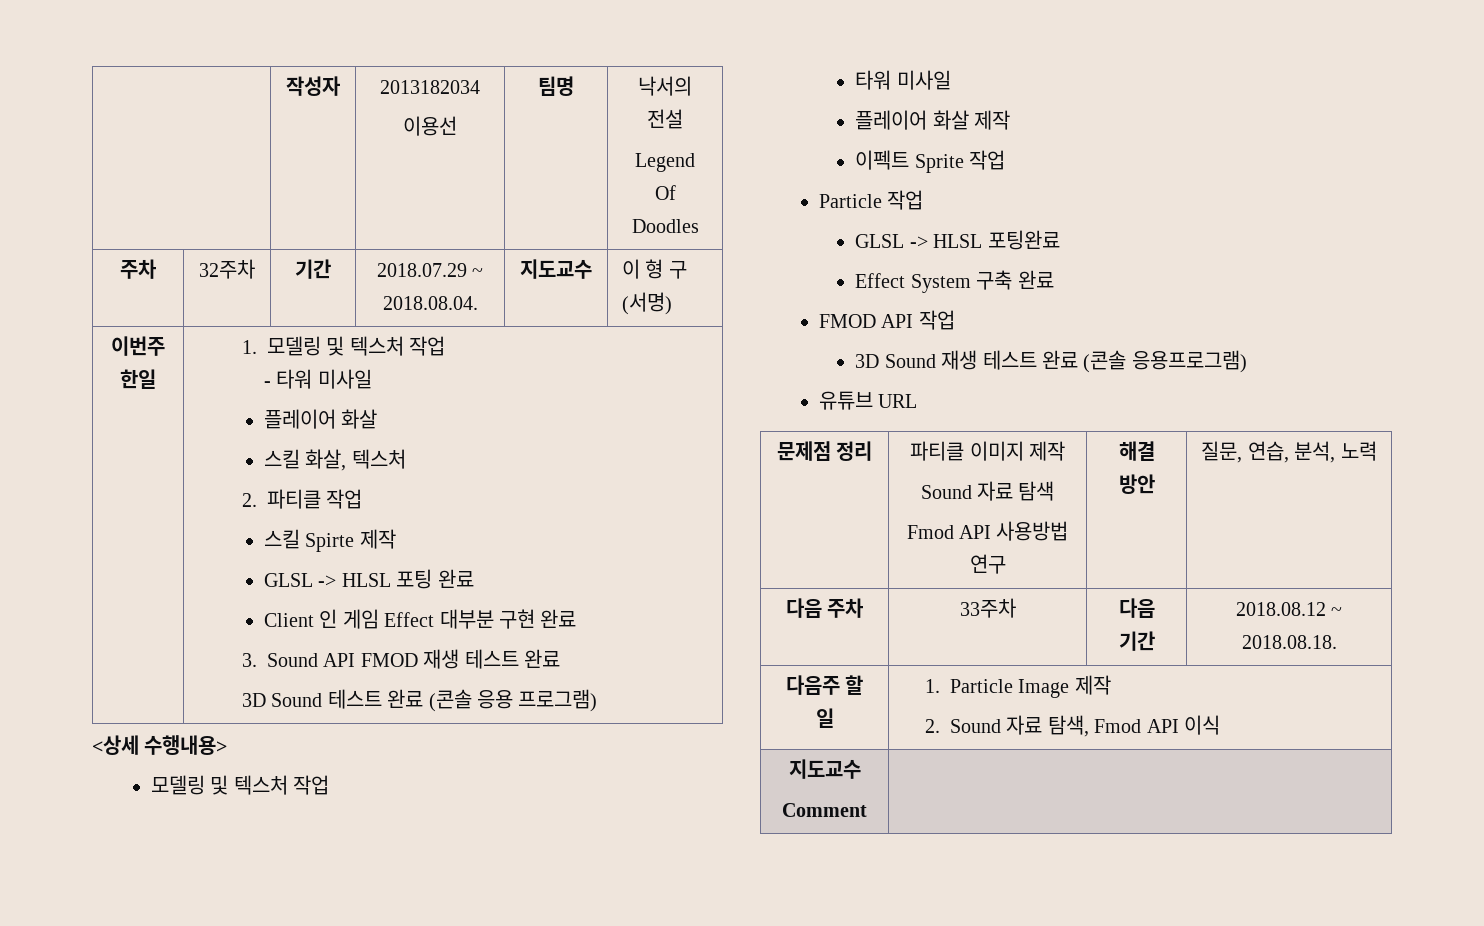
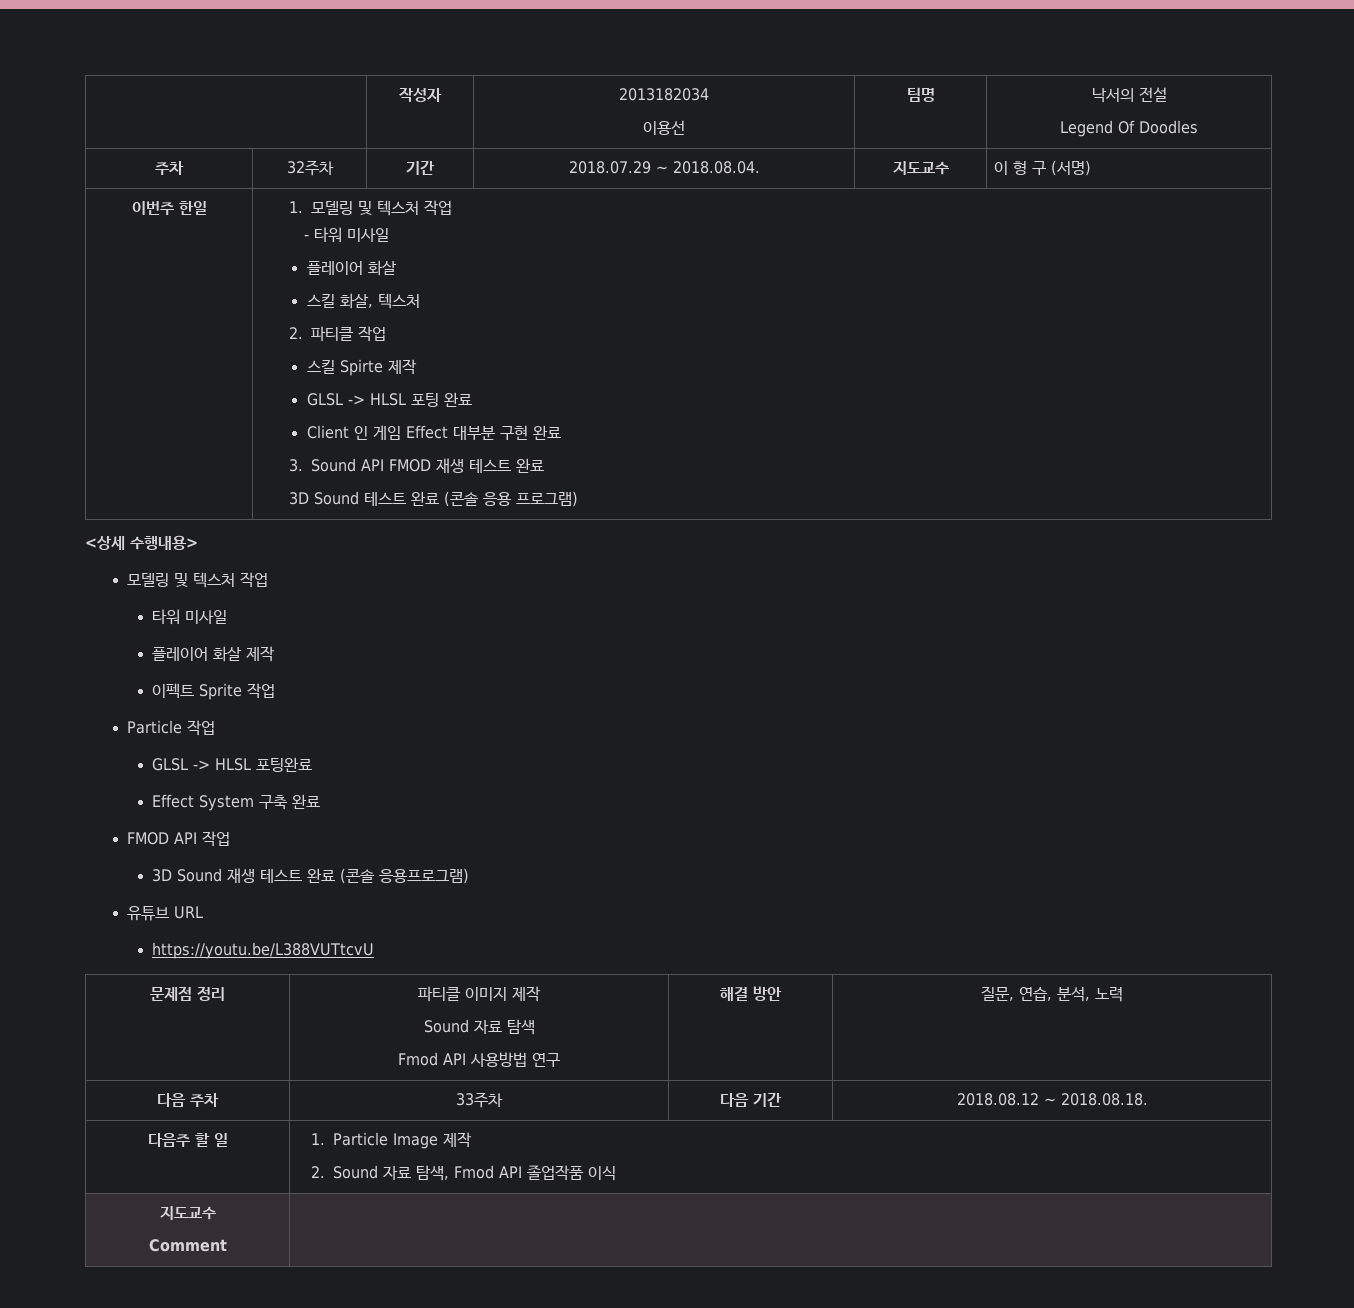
(918, 401) none -> [152,942,375,959] // https://youtu.be/L388VUTtcvU
(1179, 726) none -> [527,1165,585,1181] 졸업작품

